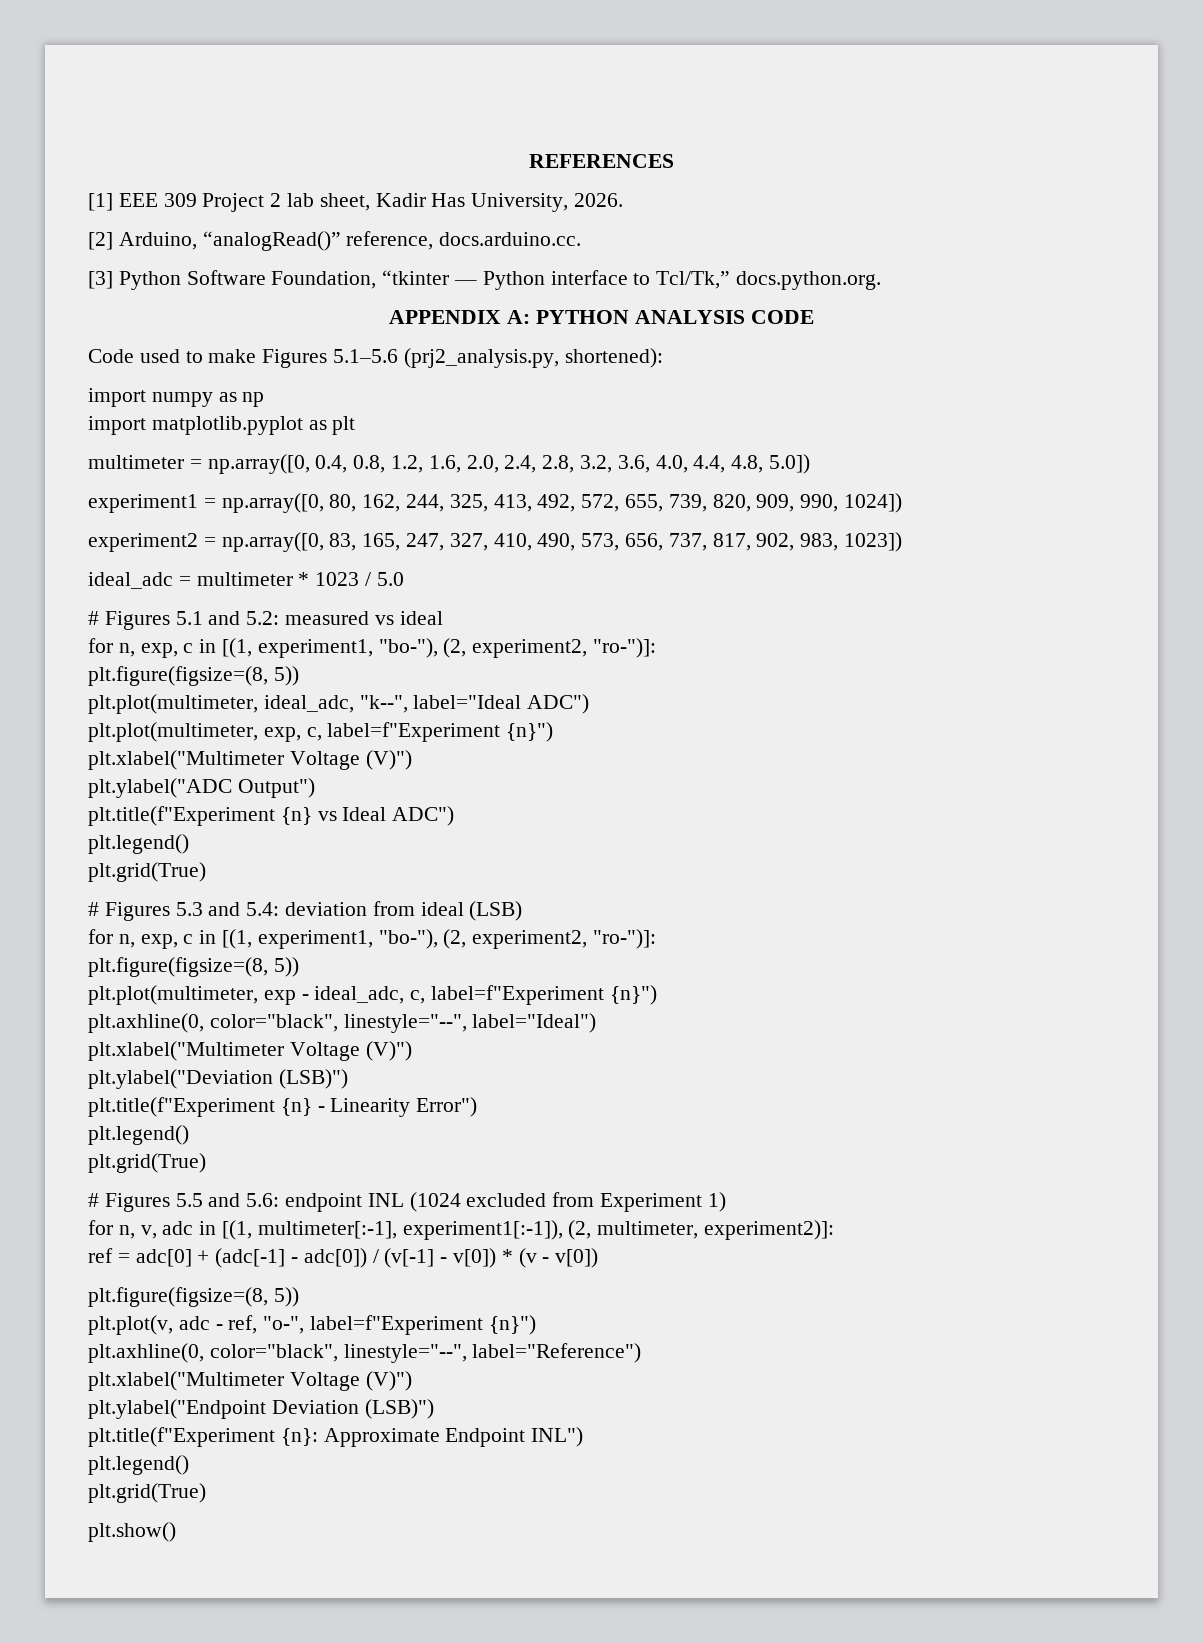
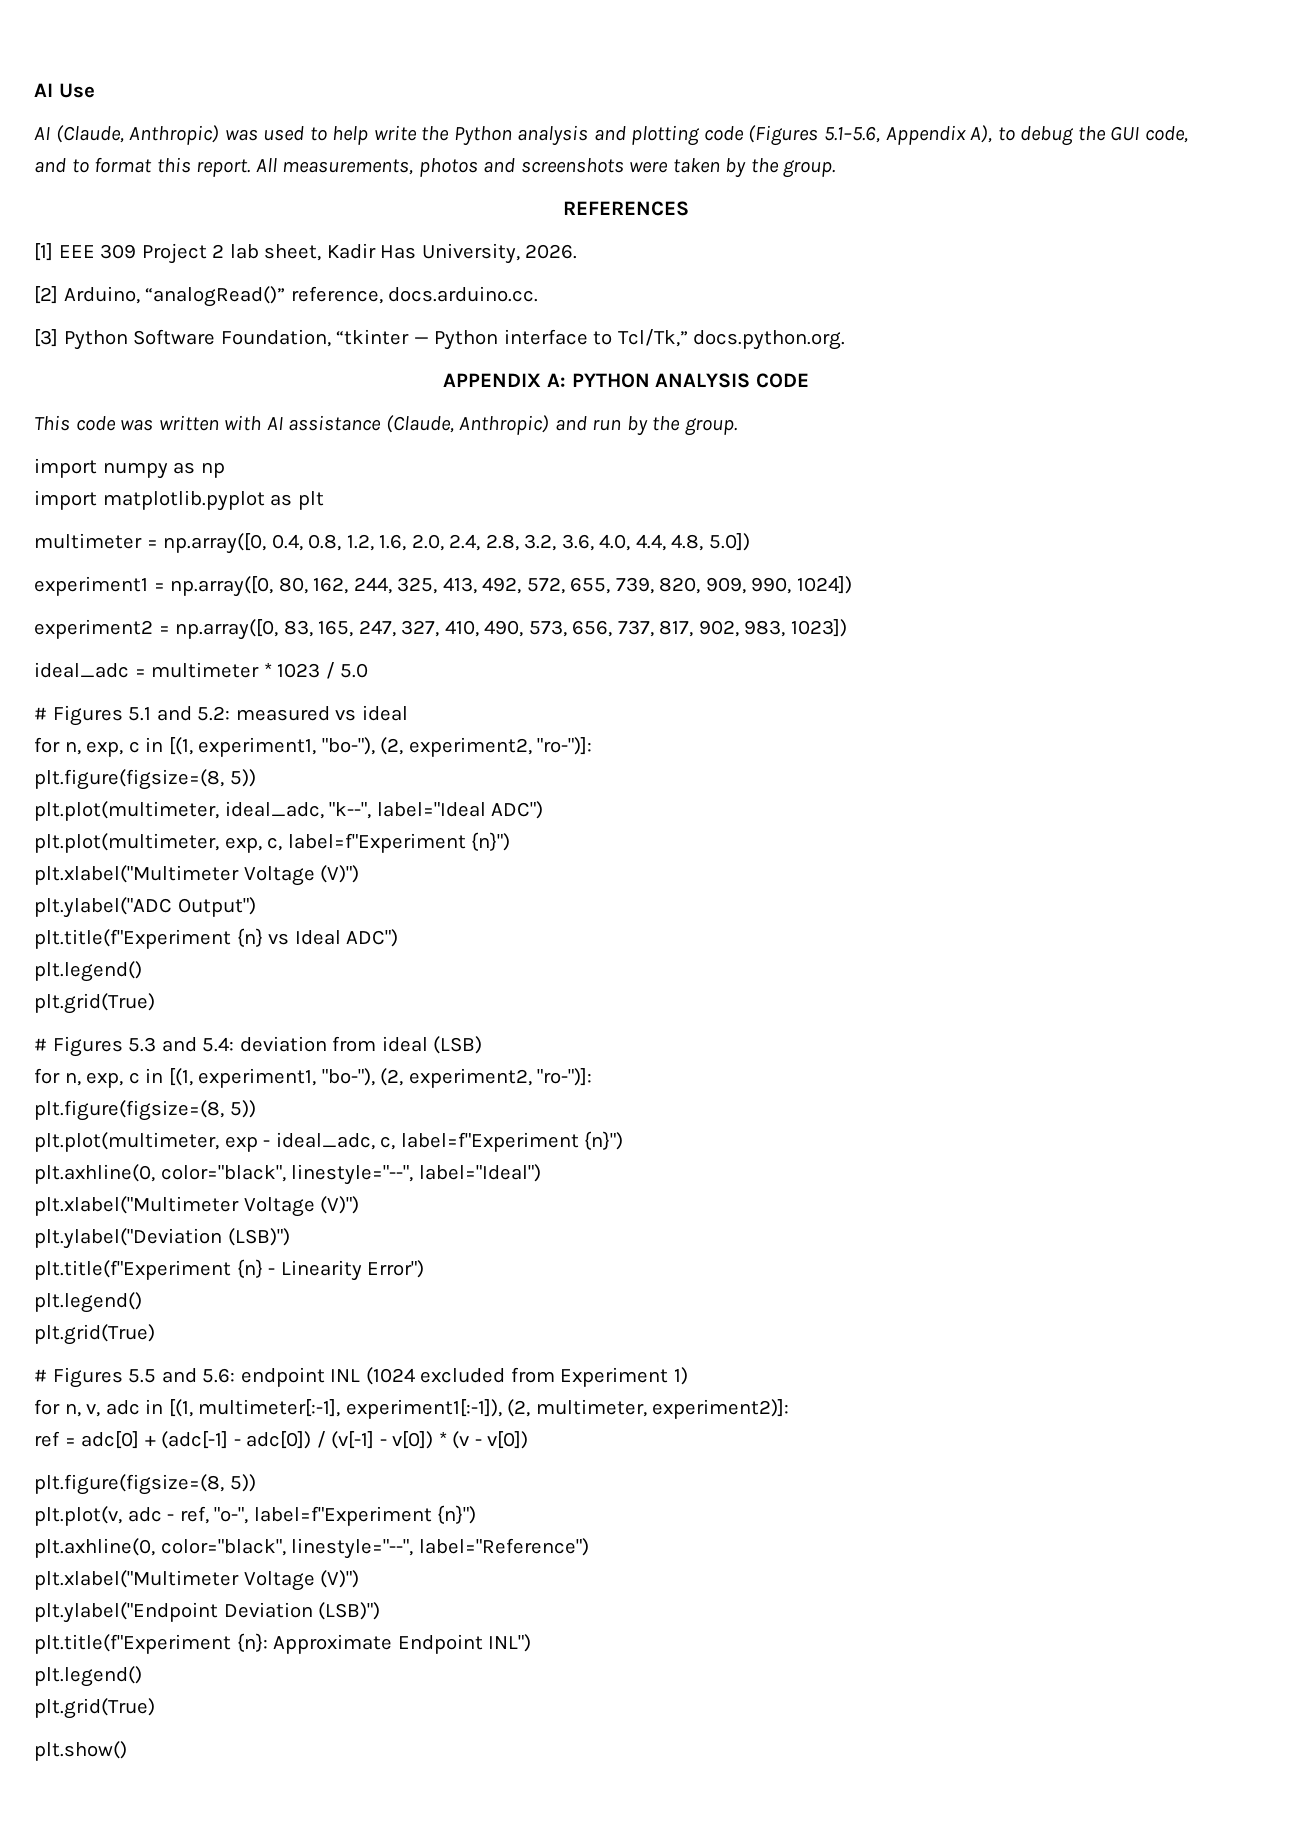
(529, 161) none -> [34,83,95,98] [34,125,1188,146] [34,157,836,178] AI Use // AI (Claude, Anthropic) was used to help write the Python analysis and plotting code (Figures 5.1–5.6, Appendix A), to debug the GUI code, and to format this report. All measurements, photos and screenshots were taken by the group. //
[88,348,663,368] Code used to make Figures 5.1–5.6 (prj2_analysis.py, shortened): -> [34,415,737,436] This code was written with AI assistance (Claude, Anthropic) and run by the group.

